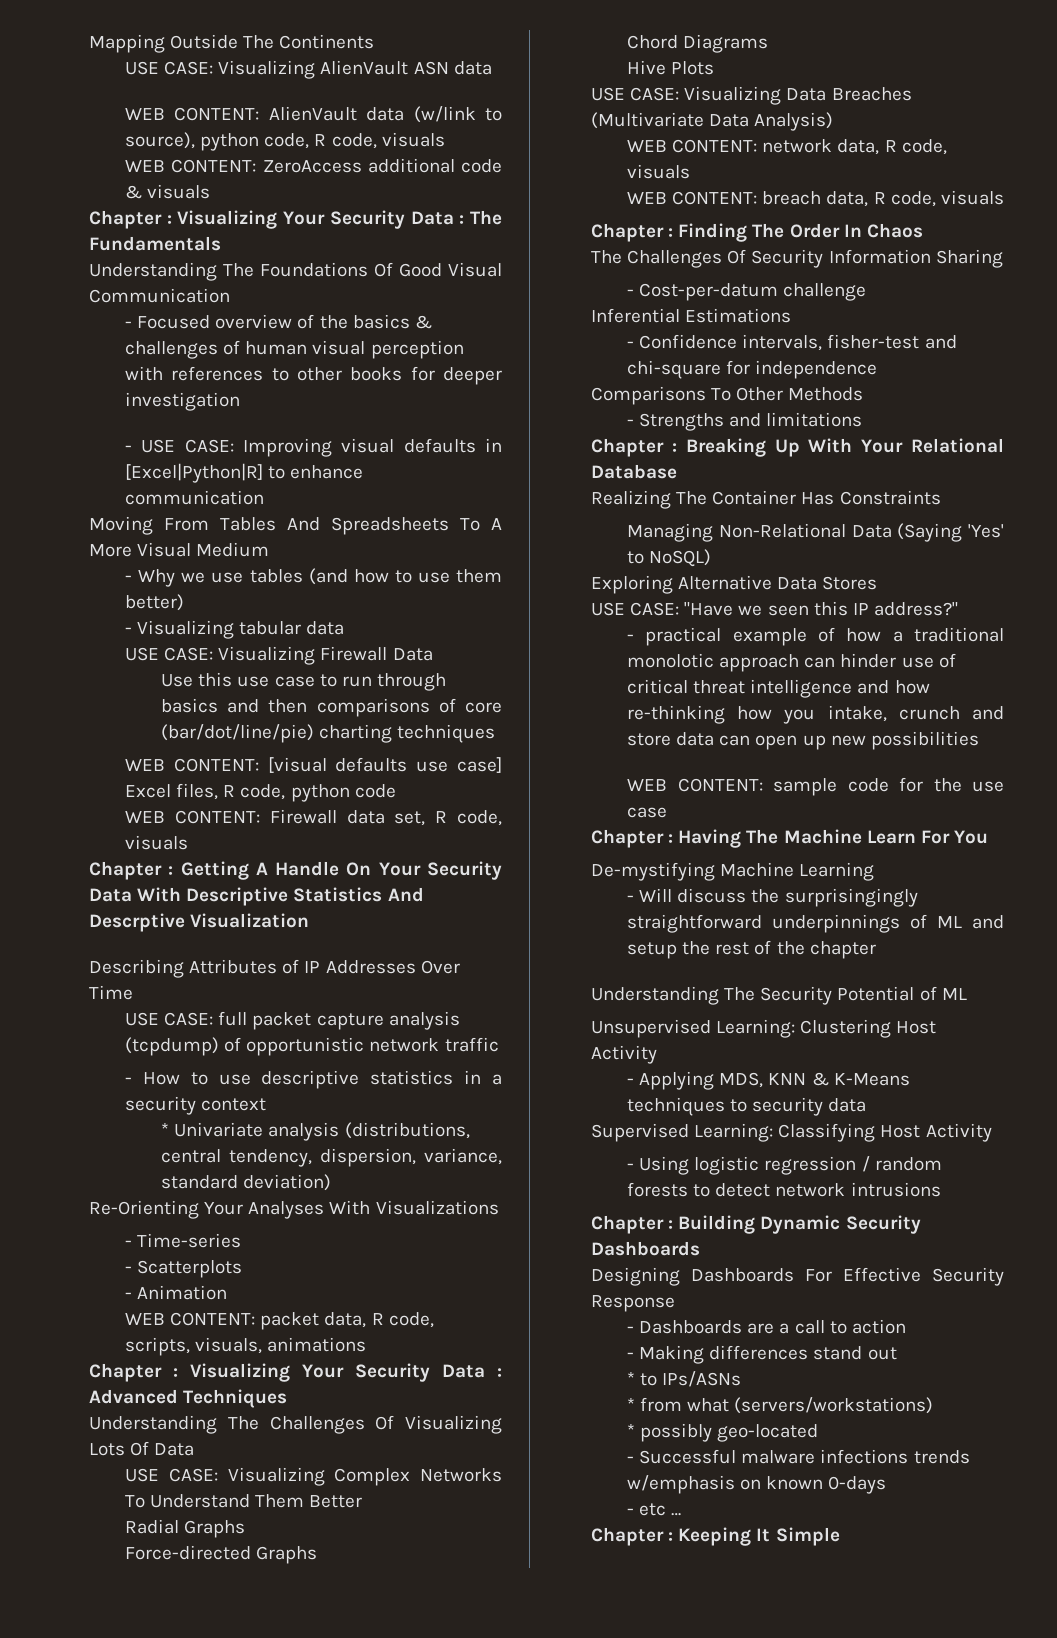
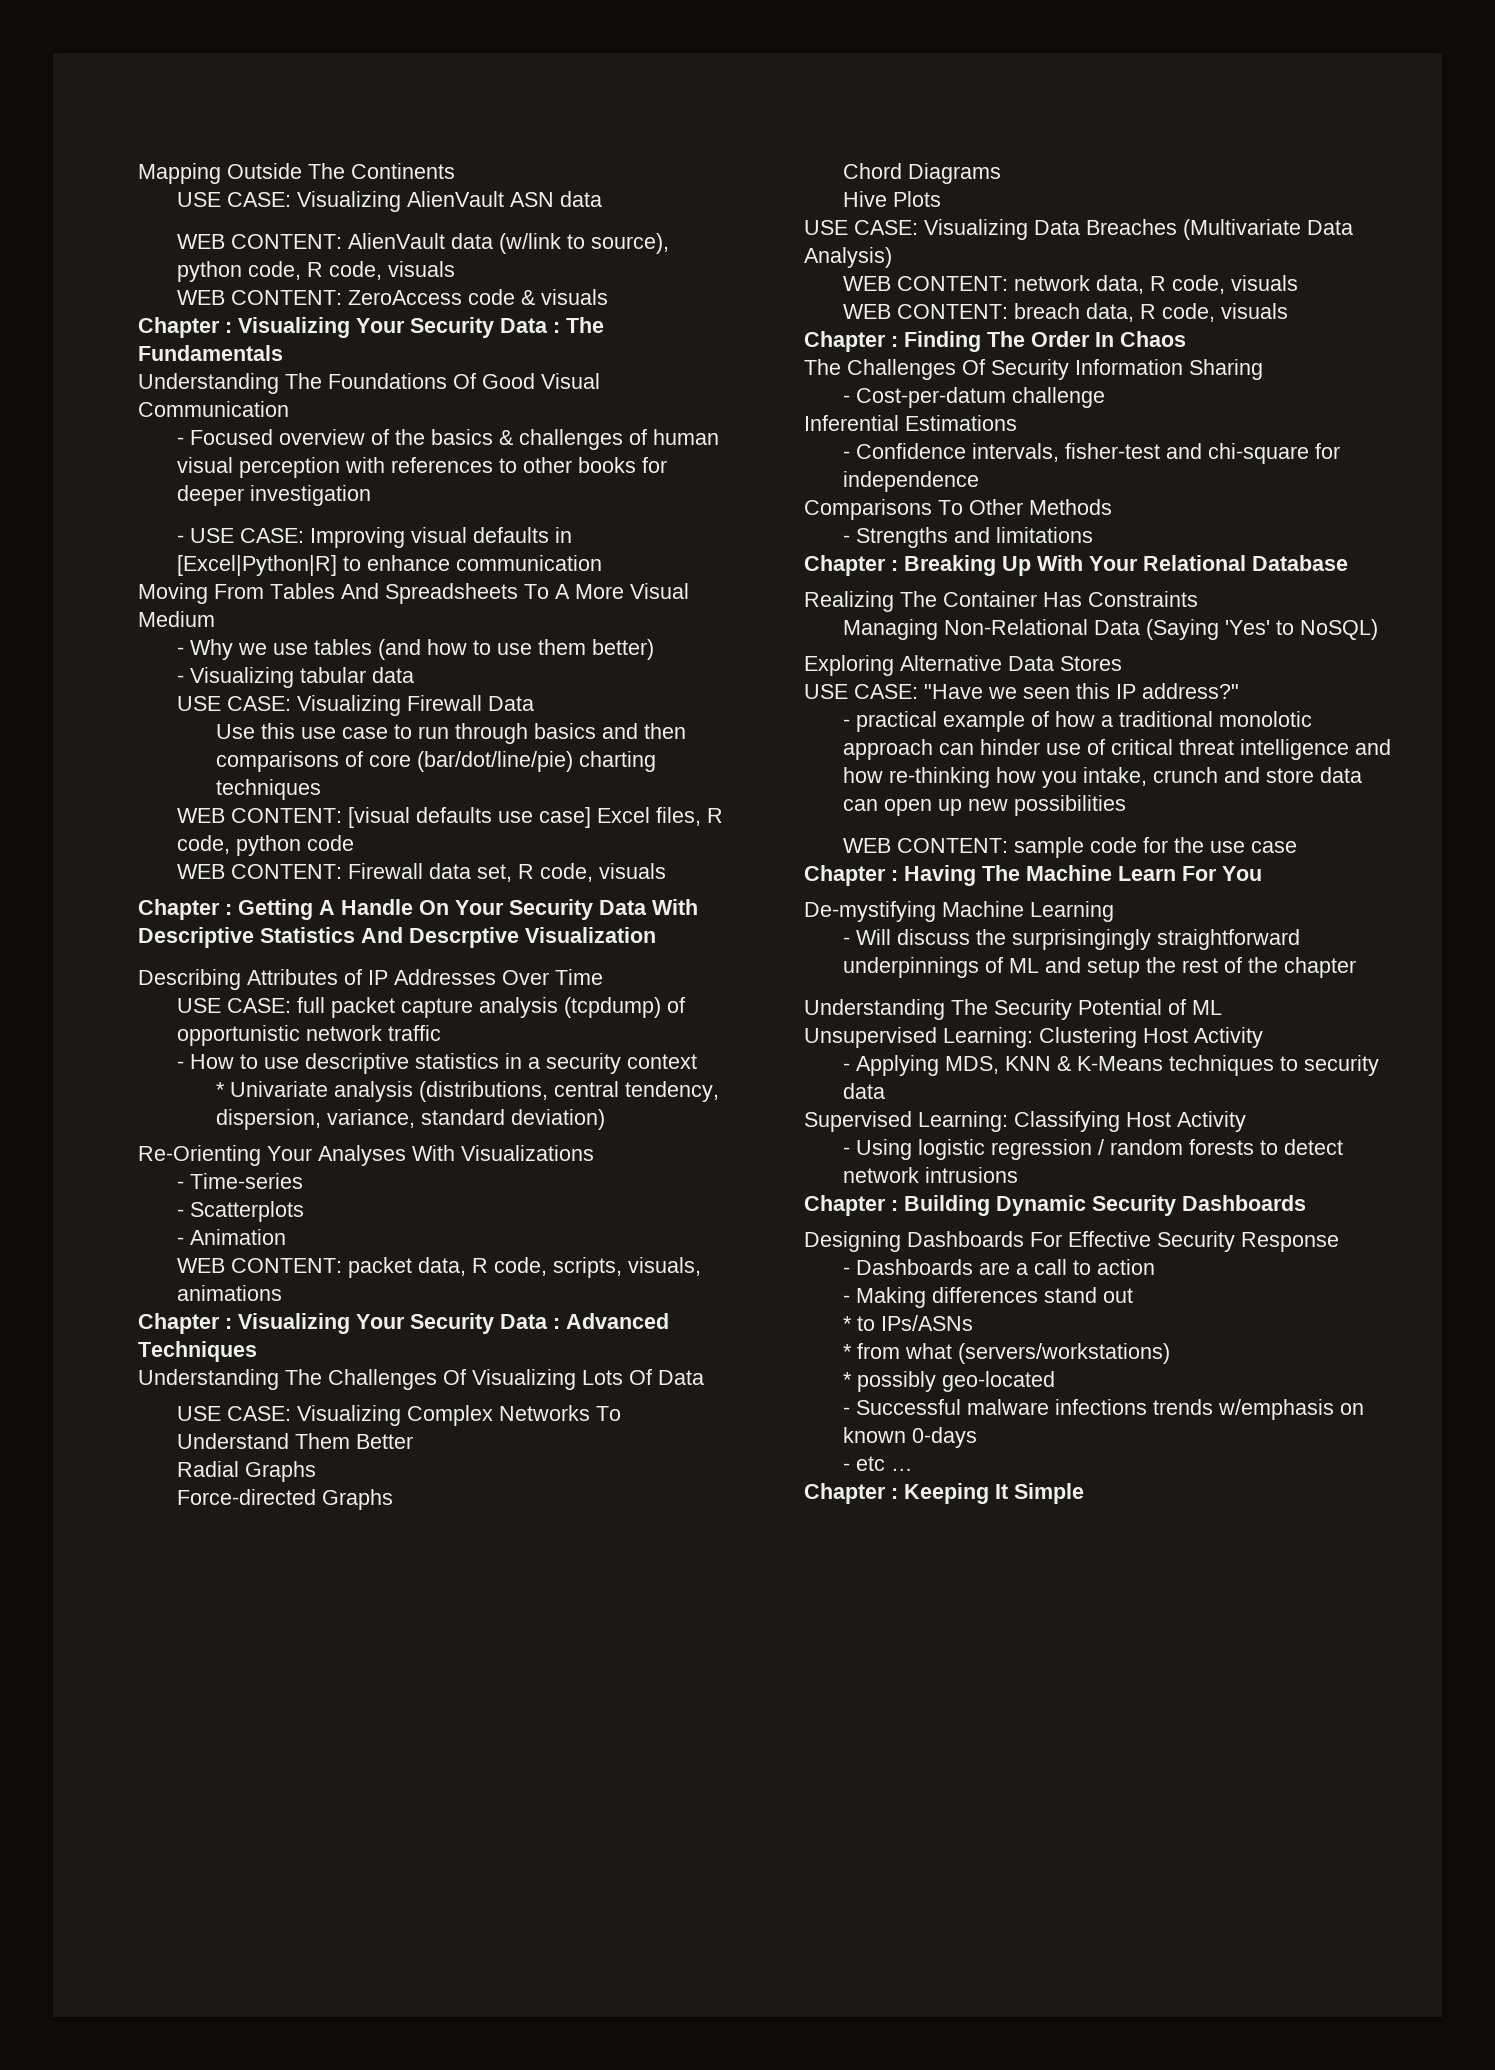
[367,158,455,173] additional -> (463, 297) none

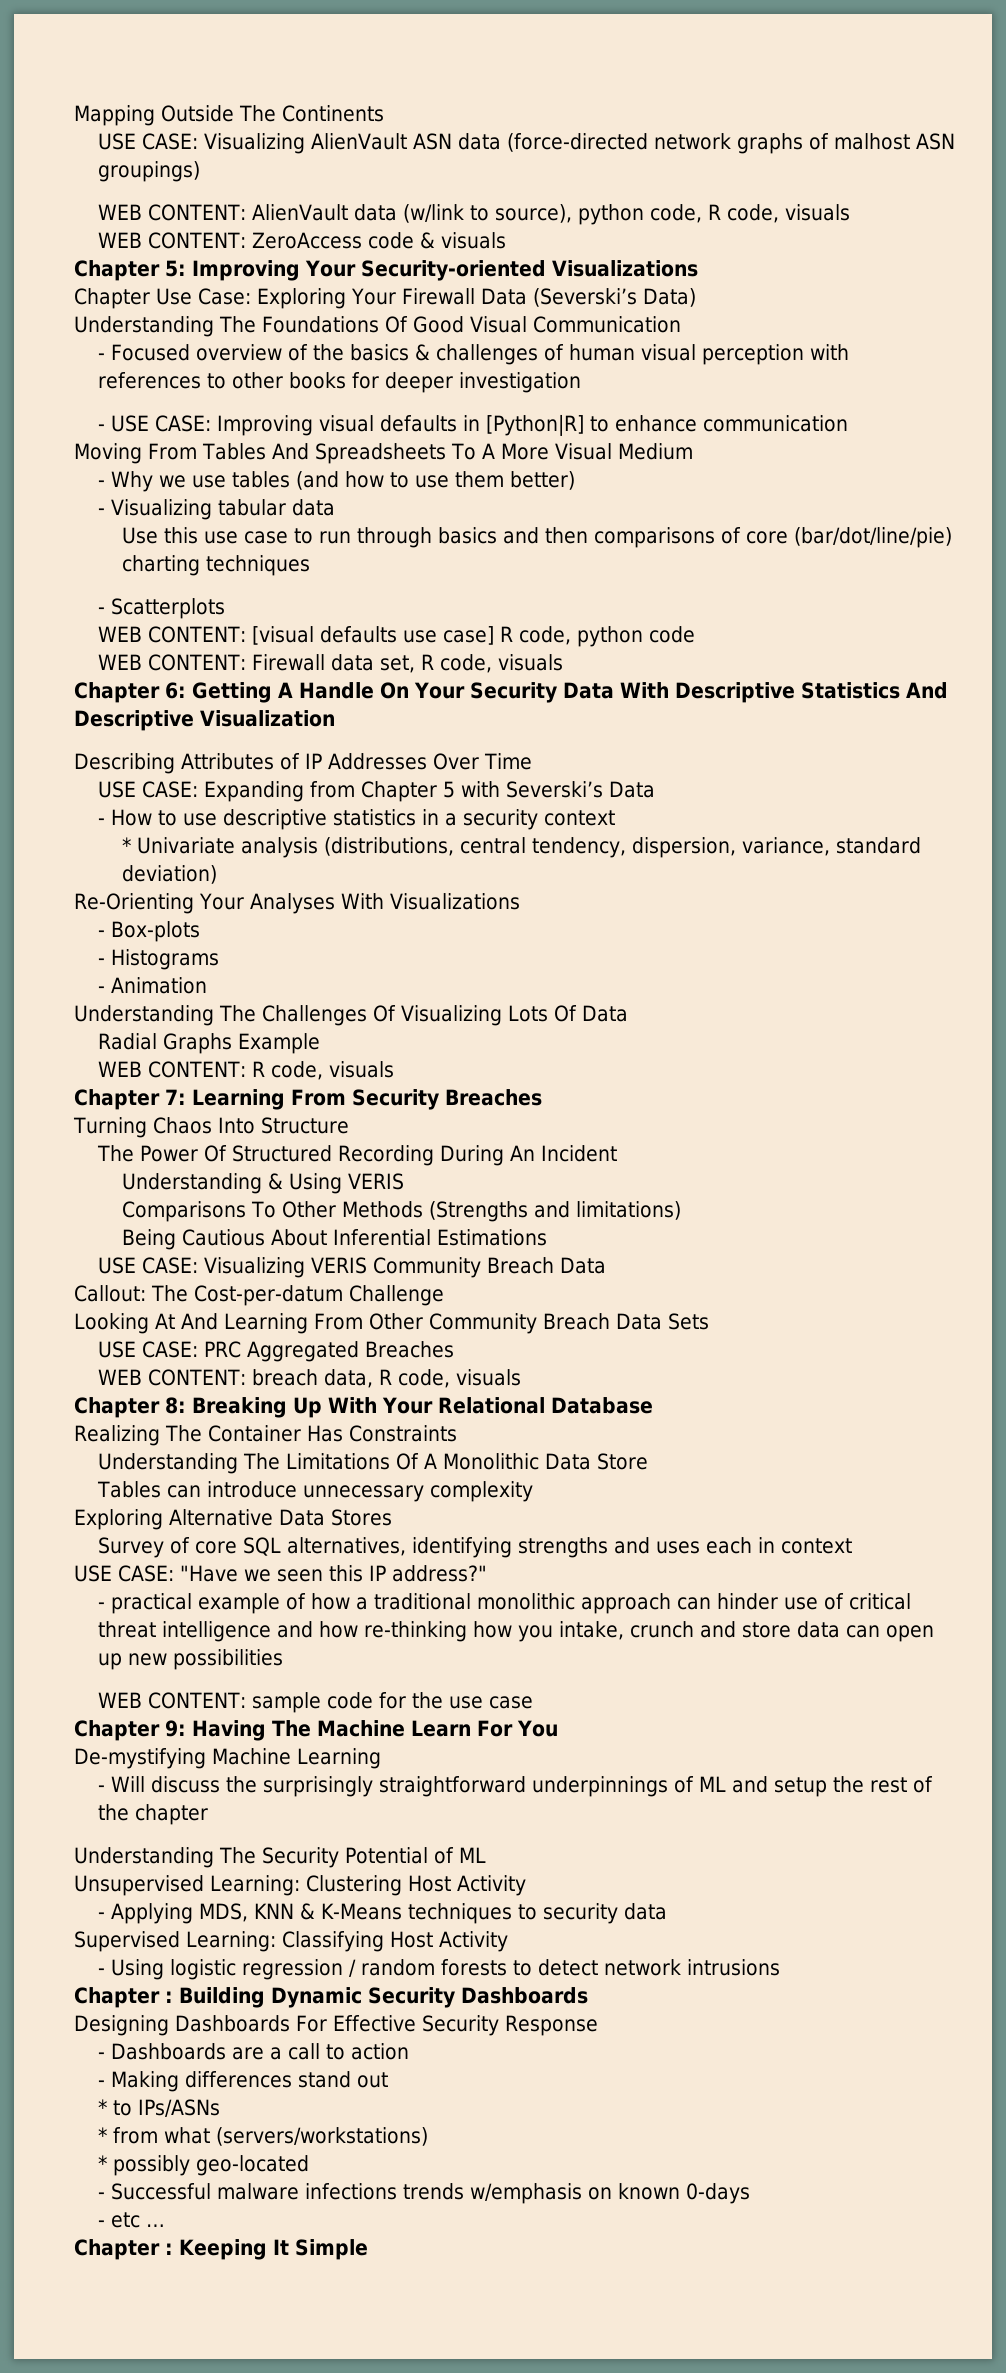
(603, 199) none -> [506,133,955,154] [97,161,200,182] (force-directed network graphs of malhost ASN groupings)
[225,317,605,338] [138,345,284,361] : Visualizing Your Security Data : The Fundamentals -> [164,260,698,281] [73,288,696,309] 5: Improving Your Security-oriented Visualizations // Chapter Use Case: Exploring Your Firewall Data (Severski’s Data)
[177,555,338,576] [Excel|Python|R] -> [485,414,584,436] [Python|R]
[177,695,535,716] // USE CASE: Visualizing Firewall Data -> (335, 507) none
(322, 789) none -> [97,598,225,619] // - Scatterplots
[597,807,702,826] Excel files, -> (494, 635) none
[225,904,233,915] : -> [164,682,186,699] 6:
[409,927,520,948] Descrptive -> [73,710,194,731] Descriptive
[297,997,686,1018] [177,1025,442,1046] full packet capture analysis (tcpdump) of opportunistic network traffic -> [203,781,655,802] Expanding from Chapter 5 with Severski’s Data
[190,1173,304,1189] [177,1201,305,1222] Time-series // - Scatterplots -> [110,921,200,942] [97,949,219,970] Box-plots // - Histograms
[177,1257,702,1278] [177,1285,283,1301] [138,1313,670,1334] [138,1341,258,1362] // WEB CONTENT: packet data, R code, scripts, visuals, animations // Chapter : Visualizing Your Security Data : Advanced Techniques -> (207, 985) none
[177,1405,622,1426] [177,1433,414,1449] [177,1461,317,1482] [177,1489,394,1510] [843,163,1002,184] [843,191,942,207] [804,219,1354,240] [804,247,893,268] [843,275,1299,294] USE CASE: Visualizing Complex Networks To Understand Them Better // Radial Graphs // Force-directed Graphs // Chord Diagrams // Hive Plots // USE CASE: Visualizing Data Breaches (Multivariate Data Analysis) // WEB CONTENT: network data, R code, visuals -> [97,1033,320,1054] [97,1061,394,1080] [73,1089,542,1110] [72,1117,349,1138] [96,1145,617,1166] [121,1173,404,1194] [121,1201,681,1222] [121,1229,547,1250] [97,1257,606,1278] [73,1285,444,1306] [73,1313,709,1334] [97,1341,454,1362] Radial Graphs Example // WEB CONTENT: R code, visuals // Chapter 7: Learning From Security Breaches // Turning Chaos Into Structure // The Power Of Structured Recording During An Incident // Understanding & Using VERIS // Comparisons To Other Methods (Strengths and limitations) // Being Cautious About Inferential Estimations // USE CASE: Visualizing VERIS Community Breach Data // Callout: The Cost-per-datum Challenge // Looking At And Learning From Other Community Breach Data Sets // USE CASE: PRC Aggregated Breaches
[891,331,1187,352] [804,359,1264,380] [843,387,1106,408] [804,415,1018,431] [843,443,1341,464] [843,471,980,492] [804,499,1113,520] [843,527,1094,548] [804,555,899,576] : Finding The Order In Chaos // The Challenges Of Security Information Sharing // - Cost-per-datum challenge // Inferential Estimations // - Confidence intervals, fisher-test and chi-square for independence // Comparisons To Other Methods // - Strengths and limitations // Chapter : -> [164,1397,186,1414] 8:
[843,619,1379,640] [804,655,1123,676] Managing Non-Relational Data (Saying 'Yes' to NoSQL) // Exploring Alternative Data Stores -> [97,1453,648,1474] [96,1481,533,1502] [73,1509,392,1530] [97,1537,852,1558] Understanding The Limitations Of A Monolithic Data Store // Tables can introduce unnecessary complexity // Exploring Alternative Data Stores // Survey of core SQL alternatives, identifying strengths and uses each in context
[1219,711,1313,727] monolotic -> [476,1593,575,1610] monolithic
[891,870,899,881] : -> [164,1720,186,1737] 9:
[1012,929,1152,950] surprisingingly -> [262,1776,373,1797] surprisingly

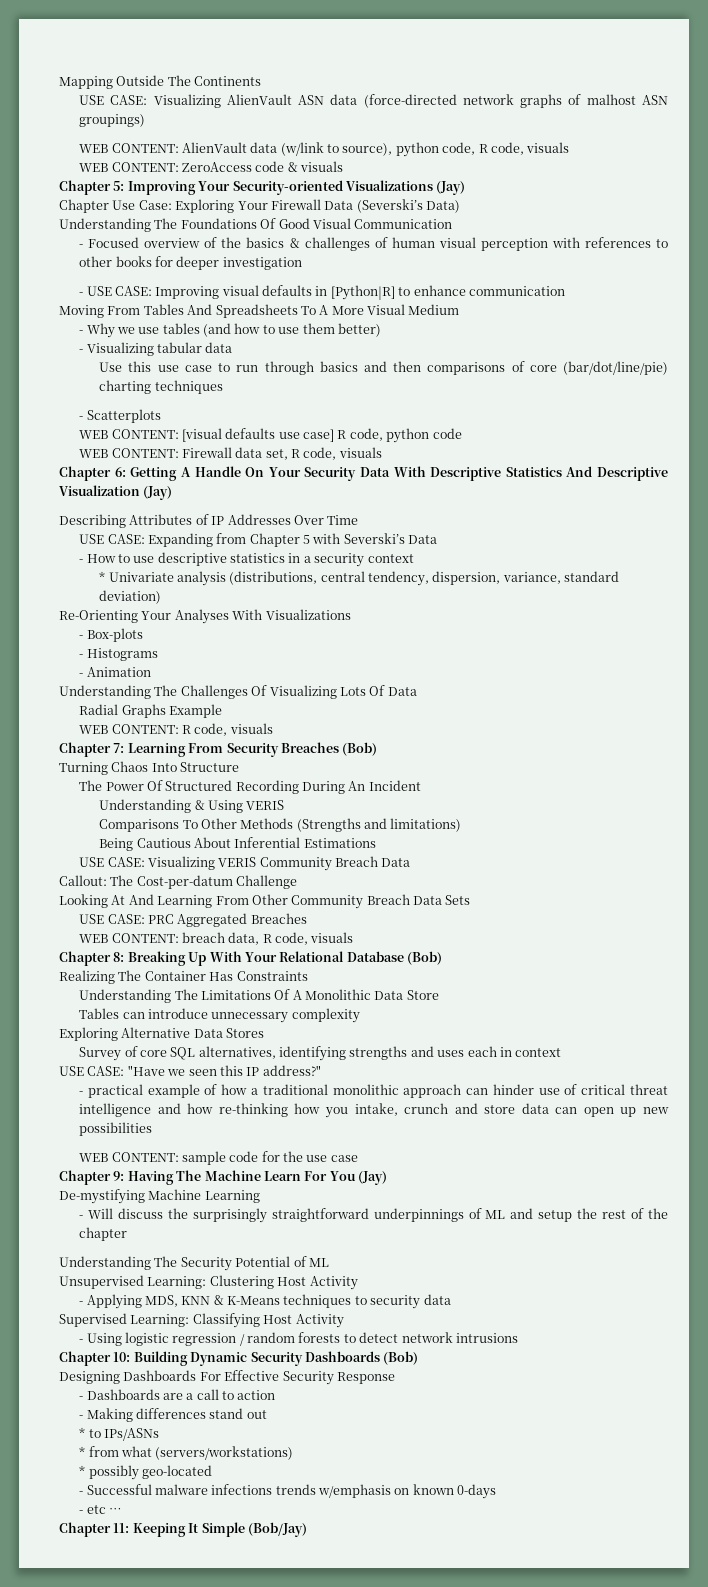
(698, 268) none -> [436,181,466,195] (Jay)
(335, 718) none -> [143,486,173,500] (Jay)
(542, 1097) none -> [342,742,378,756] (Bob)
(653, 1405) none -> [407,951,443,965] (Bob)
(558, 1728) none -> [358,1171,388,1185] (Jay)
[164,1991,173,2003] : -> [113,1352,131,1362] 10:
(588, 1995) none -> [383,1351,419,1365] (Bob)
[164,2243,173,2255] : -> [113,1523,130,1533] 11:
(368, 2249) none -> [247,1522,307,1537] (Bob/Jay)

